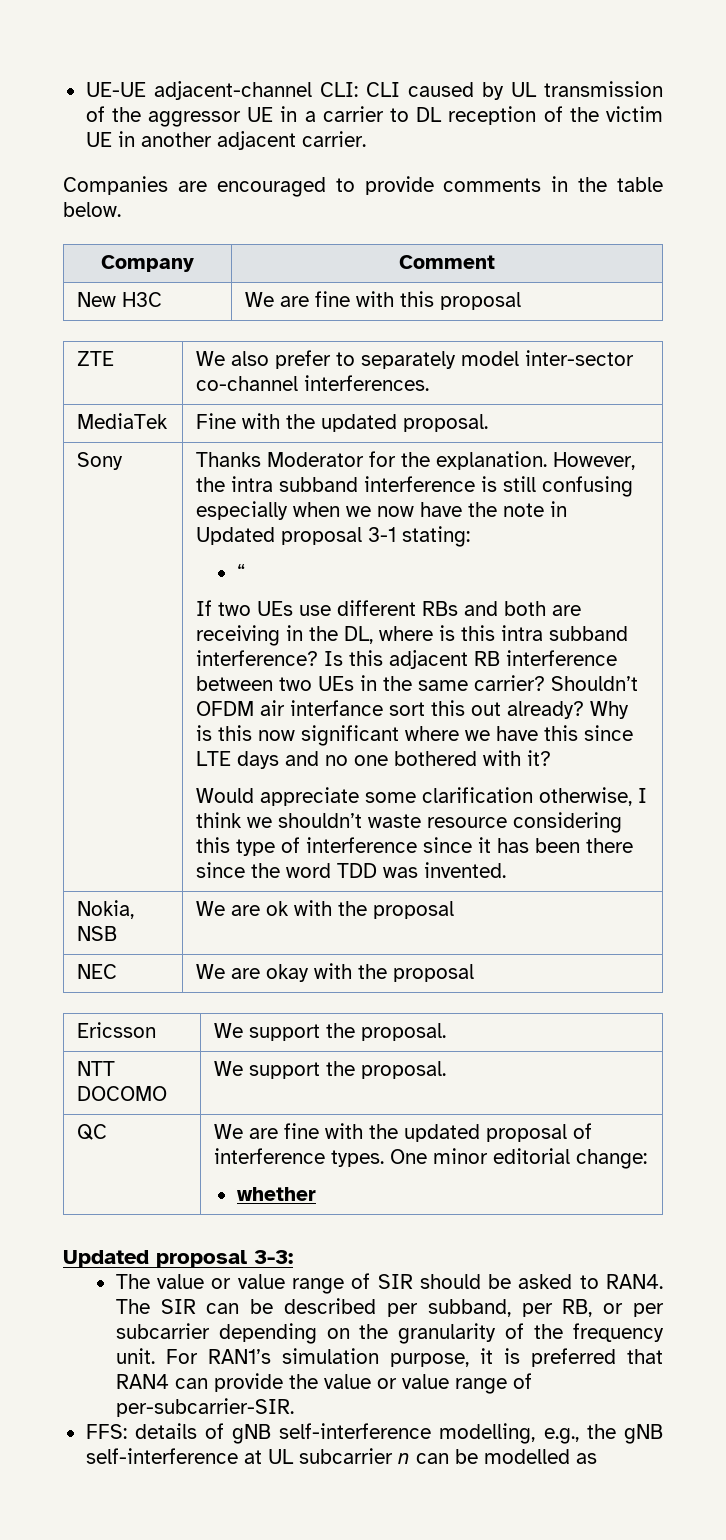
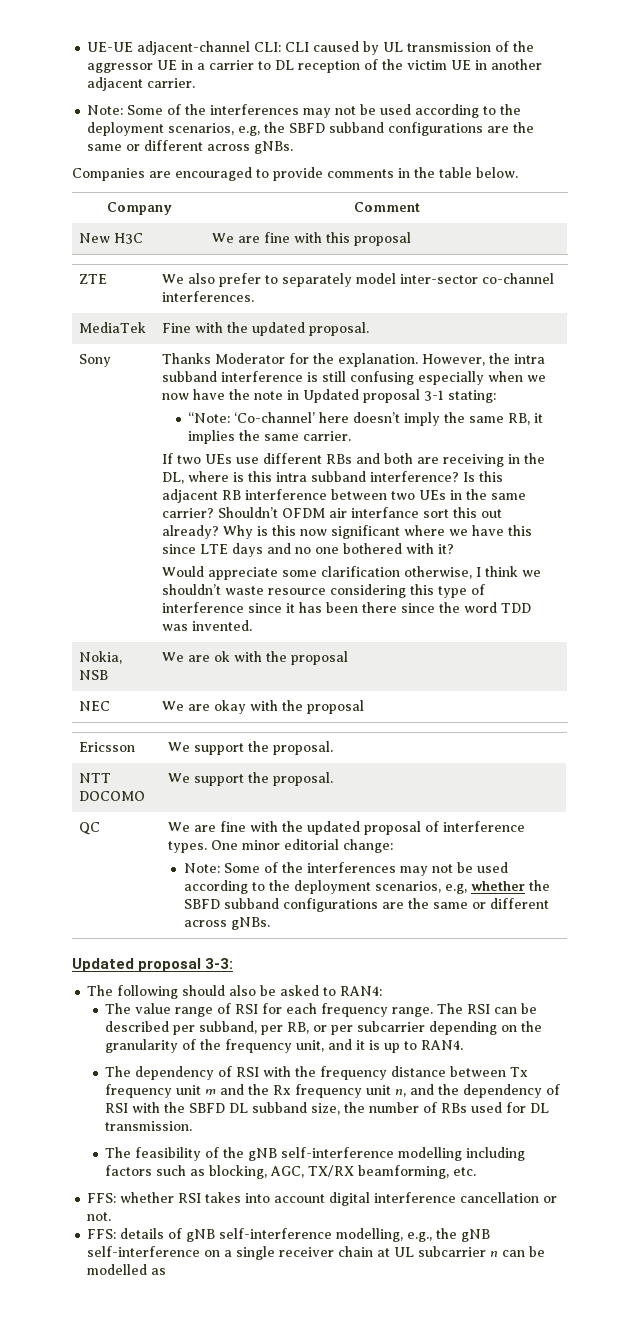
(366, 139) none -> [87,104,522,118] [87,122,535,136] [87,140,294,154] // Note: Some of the interferences may not be used according to the deployment scenarios, e.g, the SBFD subband configurations are the same or different across gNBs.
[236,564,245,579] “ -> [188,412,544,426] [188,430,352,444] “Note: ‘Co-channel’ here doesn’t imply the same RB, it implies the same carrier.
[236,1187,316,1201] [63,1250,293,1267] [115,1273,663,1294] [115,1299,196,1314] whether // Updated proposal 3-3: // The value or value range of SIR should be asked to RAN4. The SIR -> [183,862,508,876] [183,880,550,894] [183,898,549,912] [183,917,270,930] [72,958,234,972] [87,985,383,999] [105,1003,491,1017] Note: Some of the interferences may not be used according to the deployment scenarios, e.g, whether the SBFD subband configurations are the same or different across gNBs. // Updated proposal 3-3: // The following should also be asked to RAN4: // The value range of RSI for each frequency range. The RSI
[115,1348,663,1367] [115,1373,532,1394] [115,1398,294,1417] unit. For RAN1’s simulation purpose, it is preferred that RAN4 can provide the value or value range of per-subcarrier-SIR. -> [296,1039,464,1053] [105,1066,529,1080] [105,1084,561,1098] [105,1102,550,1115] [105,1121,193,1131] [105,1147,526,1161] [105,1165,477,1179] [87,1192,558,1206] [87,1212,112,1221] unit, and it is up to RAN4. // The dependency of RSI with the frequency distance between Tx frequency unit m and the Rx frequency unit n, and the dependency of RSI with the SBFD DL subband size, the number of RBs used for DL transmission. // The feasibility of the gNB self-interference modelling including factors such as blocking, AGC, TX/RX beamforming, etc. // FFS: whether RSI takes into account digital interference cancellation or not.
(238, 1456) none -> [204,1246,374,1260] on a single receiver chain

